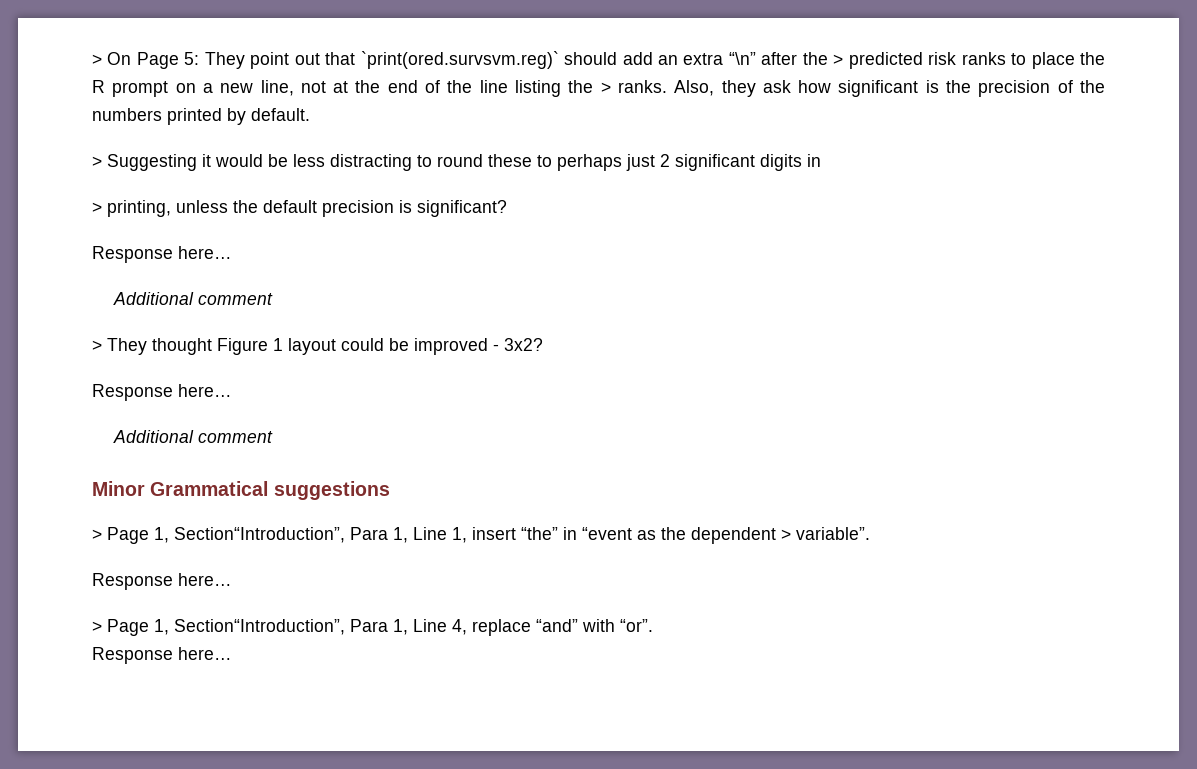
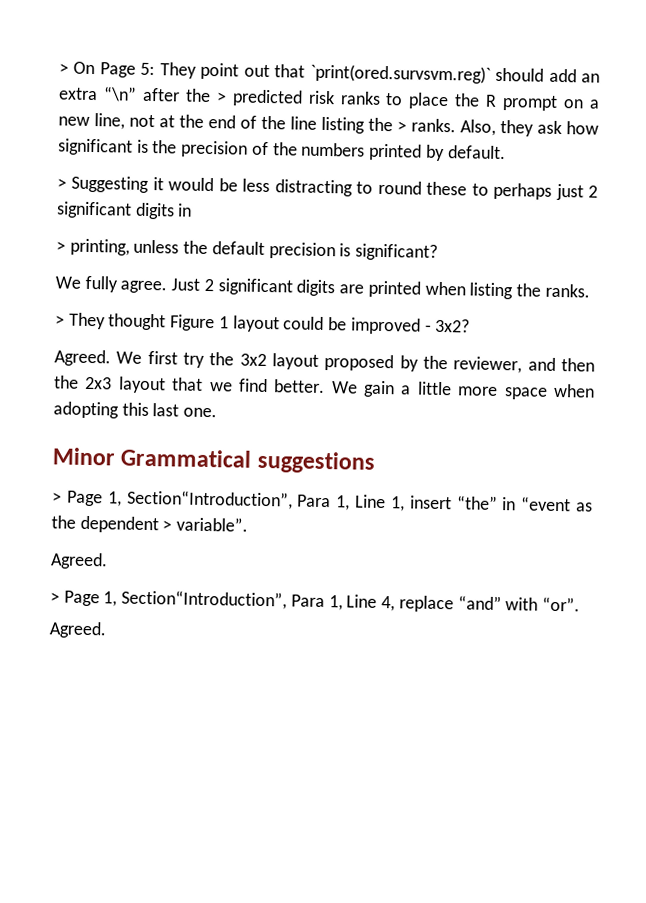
[92,246,232,263] [112,292,273,305] Response here… // Additional comment -> [55,275,590,300] We fully agree. Just 2 significant digits are printed when listing the ranks.
[92,384,232,401] [112,430,273,443] Response here… // Additional comment -> [54,349,595,374] [54,375,595,400] [53,401,218,419] Agreed. We first try the 3x2 layout proposed by the reviewer, and then the 2x3 layout that we find better. We gain a little more space when adopting this last one.
[92,573,232,590] Response here… -> [50,552,108,570] Agreed.
[92,647,232,664] Response here… -> [49,621,107,639] Agreed.

